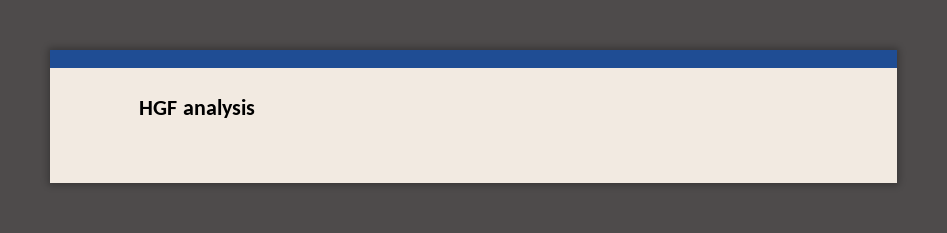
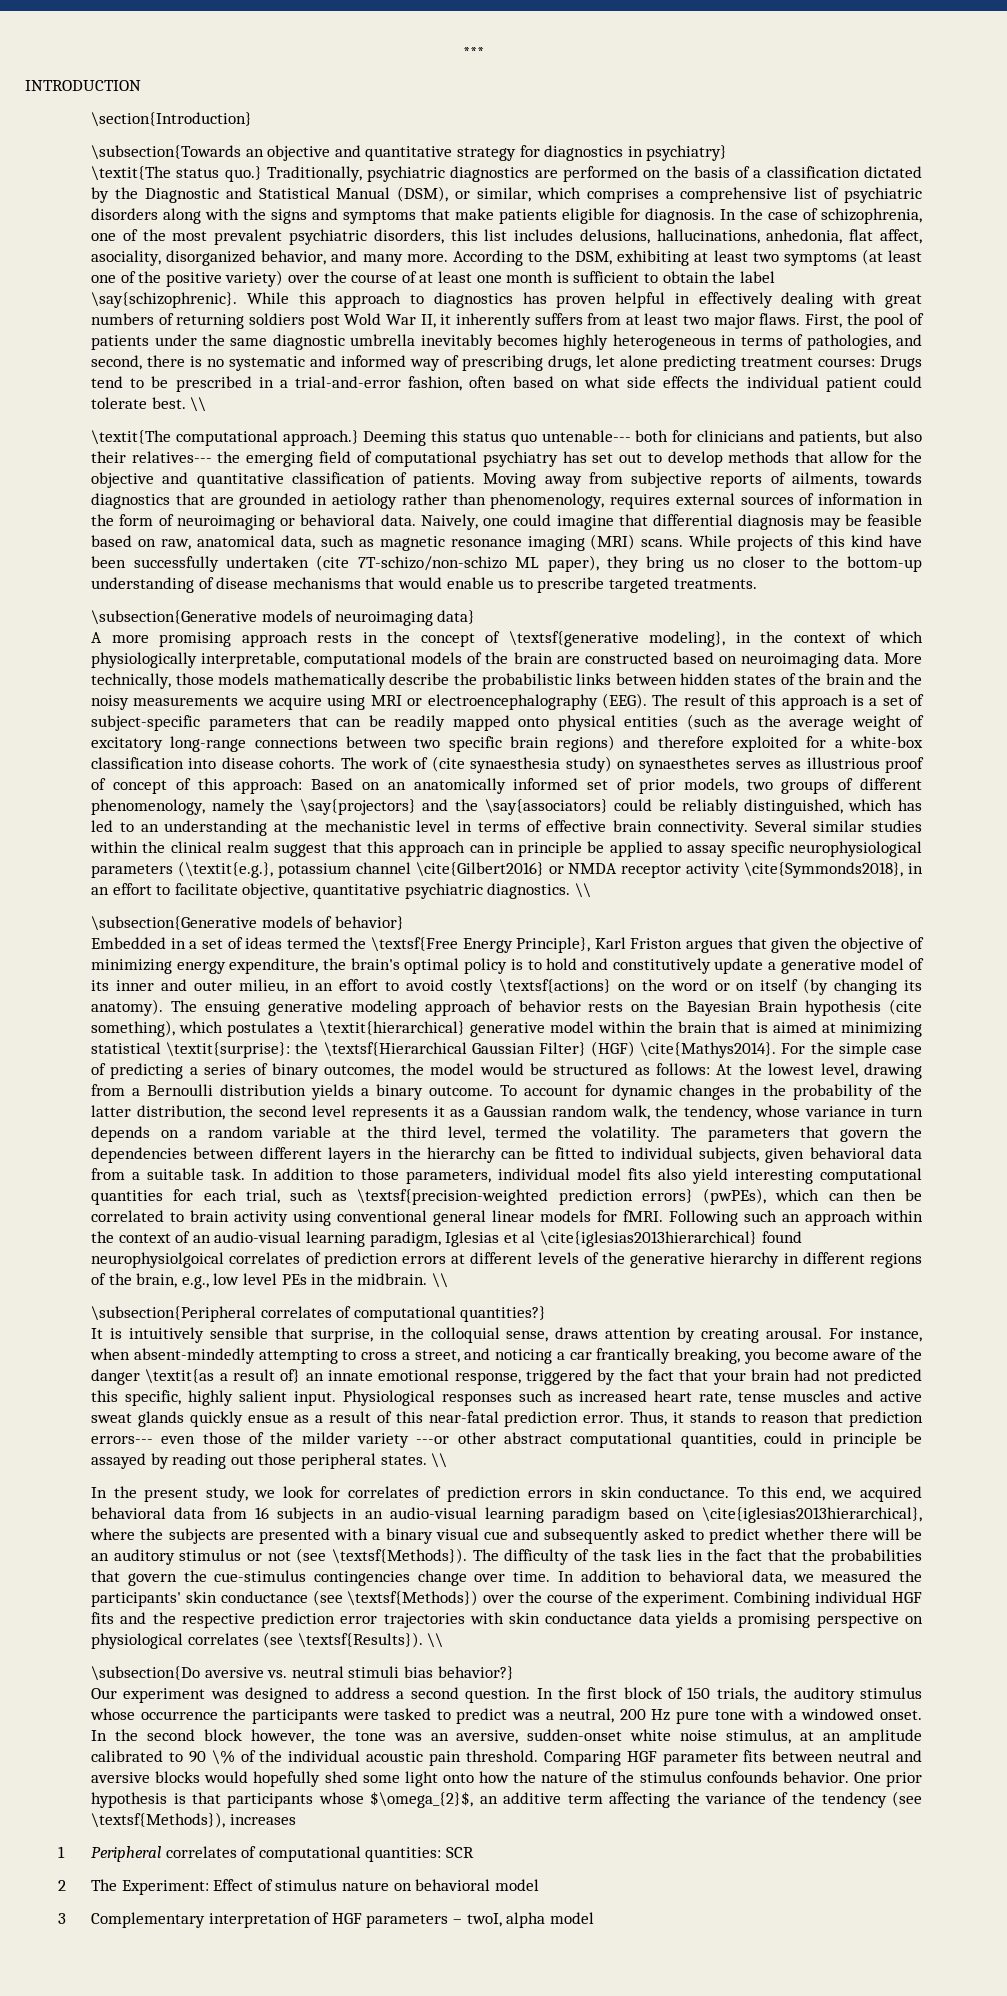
[139,99,255,118] HGF analysis -> [463,47,484,58] [25,80,141,91] [91,112,253,127] [91,145,728,161] [91,166,923,182] [91,186,923,203] [91,208,922,224] [91,229,922,245] [91,249,922,266] [91,270,775,287] [91,292,922,308] [91,313,925,329] [91,334,923,350] [91,355,922,371] [91,376,923,392] [91,397,207,412] [91,430,923,446] [91,451,923,467] [91,472,922,488] [91,493,923,509] [91,514,922,530] [91,534,923,551] [91,555,923,572] [91,577,757,593] [91,610,476,626] [91,631,923,647] [91,652,923,668] [91,673,923,689] [91,693,924,710] [91,714,925,731] [91,735,923,752] [91,756,924,773] [91,778,923,794] [91,799,923,815] [91,820,922,836] [90,841,922,857] [91,861,924,878] [91,883,591,899] [91,916,404,931] [91,937,924,953] [91,958,924,974] [91,978,923,995] [91,999,923,1016] [91,1020,922,1037] [91,1041,922,1058] [91,1063,923,1079] [91,1084,922,1100] [91,1105,924,1121] [91,1126,922,1142] [91,1147,923,1163] [91,1168,922,1184] [91,1188,922,1205] [91,1210,923,1226] [91,1231,802,1247] [91,1252,922,1268] [91,1273,448,1289] [91,1306,547,1322] [91,1327,922,1343] [90,1348,922,1364] [91,1369,923,1385] [91,1390,922,1406] [91,1411,924,1427] [91,1432,923,1448] [91,1453,448,1469] [91,1486,922,1502] [91,1507,923,1523] [90,1528,923,1544] [91,1548,923,1565] [91,1570,923,1586] [91,1590,922,1607] [91,1612,923,1628] [91,1632,444,1649] [91,1666,514,1681] [91,1687,923,1703] [90,1708,922,1724] [91,1729,922,1745] [91,1750,922,1766] [91,1771,922,1787] [91,1791,923,1808] [91,1812,296,1828] [58,1846,475,1862] [58,1879,539,1895] [58,1912,594,1928] *** // INTRODUCTION // \section{Introduction} // \subsection{Towards an objective and quantitative strategy for diagnostics in psychiatry} // \textit{The status quo.} Traditionally, psychiatric diagnostics are performed on the basis of a classification dictated by the Diagnostic and Statistical Manual (DSM), or similar, which comprises a comprehensive list of psychiatric disorders along with the signs and symptoms that make patients eligible for diagnosis. In the case of schizophrenia, one of the most prevalent psychiatric disorders, this list includes delusions, hallucinations, anhedonia, flat affect, asociality, disorganized behavior, and many more. According to the DSM, exhibiting at least two symptoms (at least one of the positive variety) over the course of at least one month is sufficient to obtain the label \say{schizophrenic}. While this approach to diagnostics has proven helpful in effectively dealing with great numbers of returning soldiers post Wold War II, it inherently suffers from at least two major flaws. First, the pool of patients under the same diagnostic umbrella inevitably becomes highly heterogeneous in terms of pathologies, and second, there is no systematic and informed way of prescribing drugs, let alone predicting treatment courses: Drugs tend to be prescribed in a trial-and-error fashion, often based on what side effects the individual patient could tolerate best. \\ // \textit{The computational approach.} Deeming this status quo untenable--- both for clinicians and patients, but also their relatives--- the emerging field of computational psychiatry has set out to develop methods that allow for the objective and quantitative classification of patients. Moving away from subjective reports of ailments, towards diagnostics that are grounded in aetiology rather than phenomenology, requires external sources of information in the form of neuroimaging or behavioral data. Naively, one could imagine that differential diagnosis may be feasible based on raw, anatomical data, such as magnetic resonance imaging (MRI) scans. While projects of this kind have been successfully undertaken (cite 7T-schizo/non-schizo ML paper), they bring us no closer to the bottom-up understanding of disease mechanisms that would enable us to prescribe targeted treatments. // \subsection{Generative models of neuroimaging data} // A more promising approach rests in the concept of \textsf{generative modeling}, in the context of which physiologically interpretable, computational models of the brain are constructed based on neuroimaging data. More technically, those models mathematically describe the probabilistic links between hidden states of the brain and the noisy measurements we acquire using MRI or electroencephalography (EEG). The result of this approach is a set of subject-specific parameters that can be readily mapped onto physical entities (such as the average weight of excitatory long-range connections between two specific brain regions) and therefore exploited for a white-box classification into disease cohorts. The work of (cite synaesthesia study) on synaesthetes serves as illustrious proof of concept of this approach: Based on an anatomically informed set of prior models, two groups of different phenomenology, namely the \say{projectors} and the \say{associators} could be reliably distinguished, which has led to an understanding at the mechanistic level in terms of effective brain connectivity. Several similar studies within the clinical realm suggest that this approach can in principle be applied to assay specific neurophysiological parameters (\textit{e.g.}, potassium channel \cite{Gilbert2016} or NMDA receptor activity \cite{Symmonds2018}, in an effort to facilitate objective, quantitative psychiatric diagnostics. \\ // \subsection{Generative models of behavior} // Embedded in a set of ideas termed the \textsf{Free Energy Principle}, Karl Friston argues that given the objective of minimizing energy expenditure, the brain's optimal policy is to hold and constitutively update a generative model of its inner and outer milieu, in an effort to avoid costly \textsf{actions} on the word or on itself (by changing its anatomy). The ensuing generative modeling approach of behavior rests on the Bayesian Brain hypothesis (cite something), which postulates a \textit{hierarchical} generative model within the brain that is aimed at minimizing statistical \textit{surprise}: the \textsf{Hierarchical Gaussian Filter} (HGF) \cite{Mathys2014}. For the simple case of predicting a series of binary outcomes, the model would be structured as follows: At the lowest level, drawing from a Bernoulli distribution yields a binary outcome. To account for dynamic changes in the probability of the latter distribution, the second level represents it as a Gaussian random walk, the tendency, whose variance in turn depends on a random variable at the third level, termed the volatility. The parameters that govern the dependencies between different layers in the hierarchy can be fitted to individual subjects, given behavioral data from a suitable task. In addition to those parameters, individual model fits also yield interesting computational quantities for each trial, such as \textsf{precision-weighted prediction errors} (pwPEs), which can then be correlated to brain activity using conventional general linear models for fMRI. Following such an approach within the context of an audio-visual learning paradigm, Iglesias et al \cite{iglesias2013hierarchical} found neurophysiolgoical correlates of prediction errors at different levels of the generative hierarchy in different regions of the brain, e.g., low level PEs in the midbrain. \\ // \subsection{Peripheral correlates of computational quantities?} // It is intuitively sensible that surprise, in the colloquial sense, draws attention by creating arousal. For instance, when absent-mindedly attempting to cross a street, and noticing a car frantically breaking, you become aware of the danger \textit{as a result of} an innate emotional response, triggered by the fact that your brain had not predicted this specific, highly salient input. Physiological responses such as increased heart rate, tense muscles and active sweat glands quickly ensue as a result of this near-fatal prediction error. Thus, it stands to reason that prediction errors--- even those of the milder variety ---or other abstract computational quantities, could in principle be assayed by reading out those peripheral states. \\ // In the present study, we look for correlates of prediction errors in skin conductance. To this end, we acquired behavioral data from 16 subjects in an audio-visual learning paradigm based on \cite{iglesias2013hierarchical}, where the subjects are presented with a binary visual cue and subsequently asked to predict whether there will be an auditory stimulus or not (see \textsf{Methods}). The difficulty of the task lies in the fact that the probabilities that govern the cue-stimulus contingencies change over time. In addition to behavioral data, we measured the participants' skin conductance (see \textsf{Methods}) over the course of the experiment. Combining individual HGF fits and the respective prediction error trajectories with skin conductance data yields a promising perspective on physiological correlates (see \textsf{Results}). \\ // \subsection{Do aversive vs. neutral stimuli bias behavior?} // Our experiment was designed to address a second question. In the first block of 150 trials, the auditory stimulus whose occurrence the participants were tasked to predict was a neutral, 200 Hz pure tone with a windowed onset. In the second block however, the tone was an aversive, sudden-onset white noise stimulus, at an amplitude calibrated to 90 \% of the individual acoustic pain threshold. Comparing HGF parameter fits between neutral and aversive blocks would hopefully shed some light onto how the nature of the stimulus confounds behavior. One prior hypothesis is that participants whose $\omega_{2}$, an additive term affecting the variance of the tendency (see \textsf{Methods}), increases // 1 Peripheral correlates of computational quantities: SCR // 2 The Experiment: Effect of stimulus nature on behavioral model // 3 Complementary interpretation of HGF parameters – twoI, alpha model

